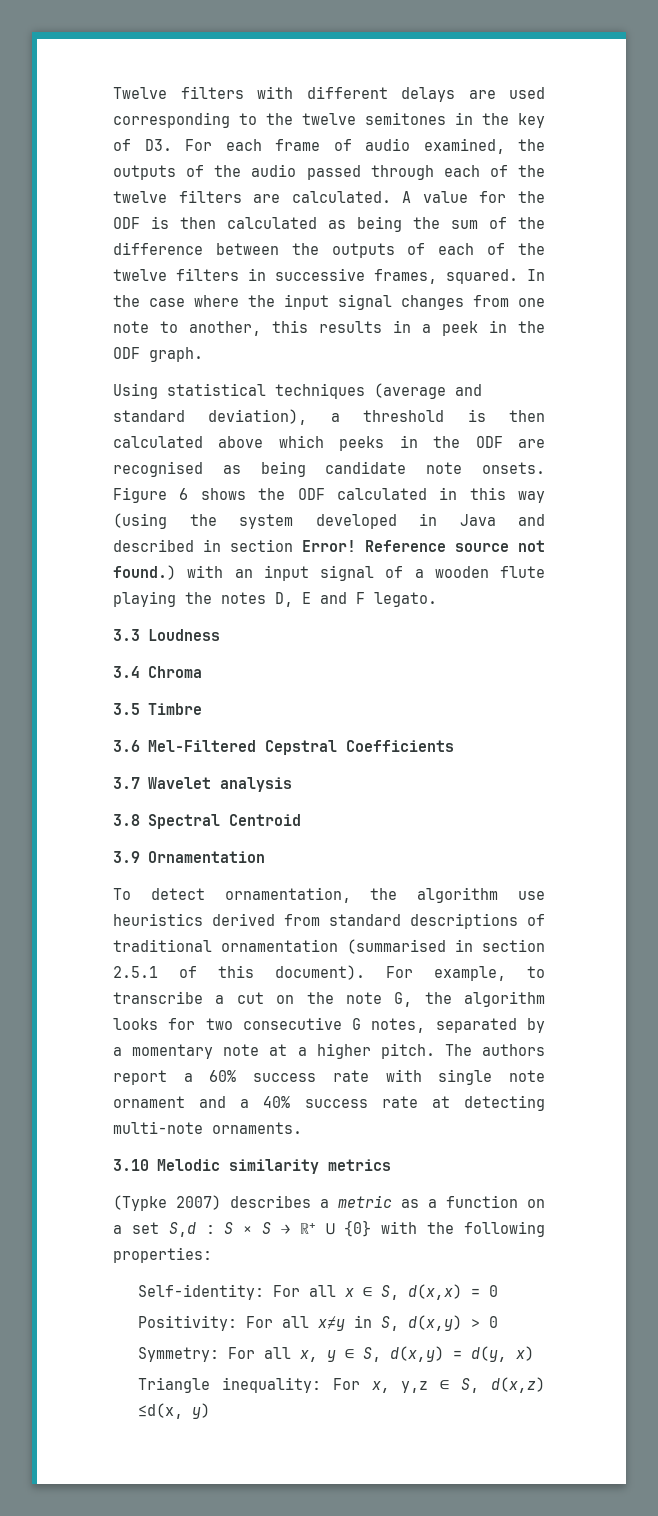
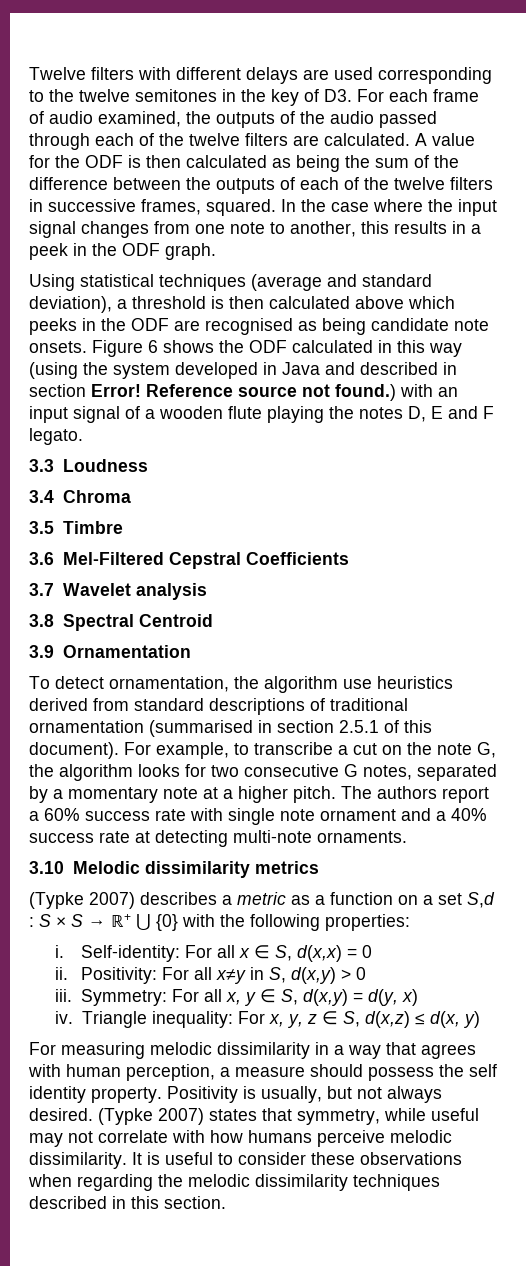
[228,1159,319,1174] similarity -> [144,861,250,878] dissimilarity
(212, 1255) none -> [54,945,64,958] i.
(499, 1291) none -> [54,967,68,980] ii.
(499, 1322) none -> [54,989,72,1002] iii.
(535, 1353) none -> [54,1011,73,1024] iv.
[401,1381,429,1393] y,z -> [287,1014,317,1028] y, z
[138,1403,184,1419] ≤d(x, -> [414,1011,460,1028] ≤ d(x,
(211, 1411) none -> [29,1042,476,1059] [28,1064,497,1081] [29,1086,442,1103] [29,1108,479,1125] [29,1130,452,1147] [29,1152,462,1169] [28,1174,440,1191] [29,1196,226,1209] // For measuring melodic dissimilarity in a way that agrees with human perception, a measure should possess the self identity property. Positivity is usually, but not always desired. (Typke 2007) states that symmetry, while useful may not correlate with how humans perceive melodic dissimilarity. It is useful to consider these observations when regarding the melodic dissimilarity techniques described in this section.

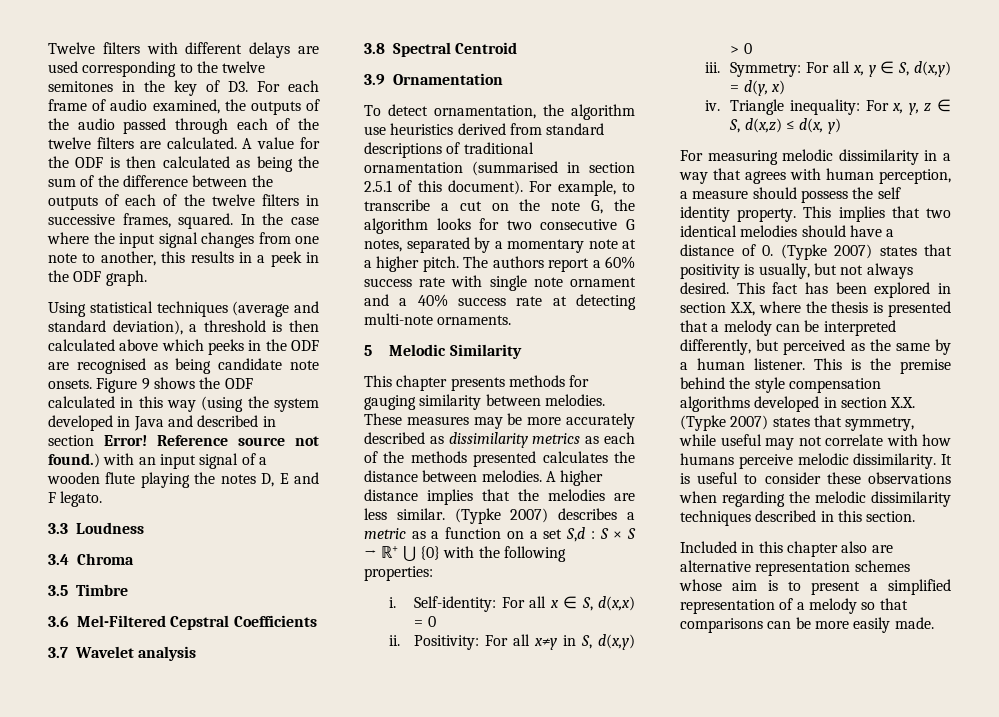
[148,340,158,353] 6 -> [141,378,150,390] 9
[29,861,319,878] 3.10 Melodic dissimilarity metrics // -> [364,344,522,359] [364,375,590,391] [364,394,605,410] [364,413,635,429] [364,432,635,448] [364,451,635,467] [364,470,604,486] [364,489,635,505] [364,508,445,520] 5 Melodic Similarity // This chapter presents methods for gauging similarity between melodies. These measures may be more accurately described as dissimilarity metrics as each of the methods presented calculates the distance between melodies. A higher distance implies that the melodies are less similar.
[167,1086,238,1103] Positivity -> [803,206,951,222] [680,225,895,237] [680,244,952,260] [680,264,740,279] This implies that two identical melodies should have a distance of 0. (Typke 2007) states that positivity
(93, 1114) none -> [736,282,951,298] [680,301,951,317] [680,320,896,336] [680,339,951,355] [680,358,951,374] [680,377,881,393] [680,396,916,412] This fact has been explored in section X.X, where the thesis is presented that a melody can be interpreted differently, but perceived as the same by a human listener. This is the premise behind the style compensation algorithms developed in section X.X.
(226, 1202) none -> [680,541,893,557] [680,560,910,576] [679,579,951,595] [680,598,908,614] [680,617,934,633] // Included in this chapter also are alternative representation schemes whose aim is to present a simplified representation of a melody so that comparisons can be more easily made.

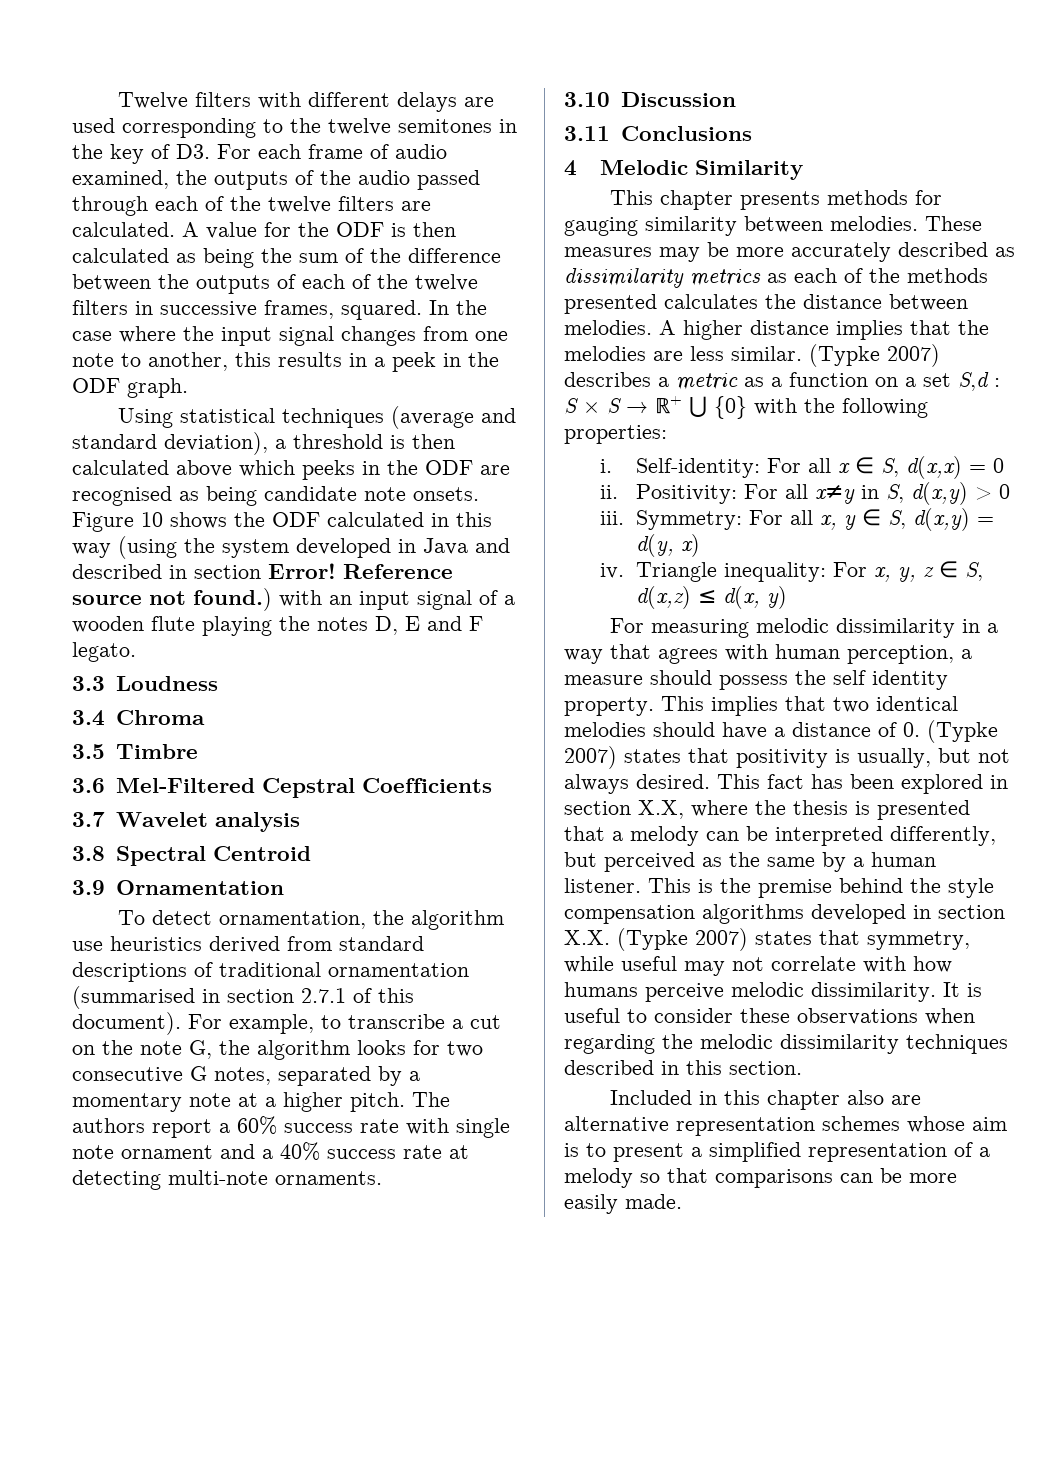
[141,378,150,390] 9 -> [141,512,163,527] 10
[364,180,392,192] 2.5.1 -> [301,988,346,1003] 2.7.1
[364,345,372,356] 5 -> [564,92,736,107] [564,126,752,141] [564,160,577,176] 3.10 Discussion // 3.11 Conclusions // 4

